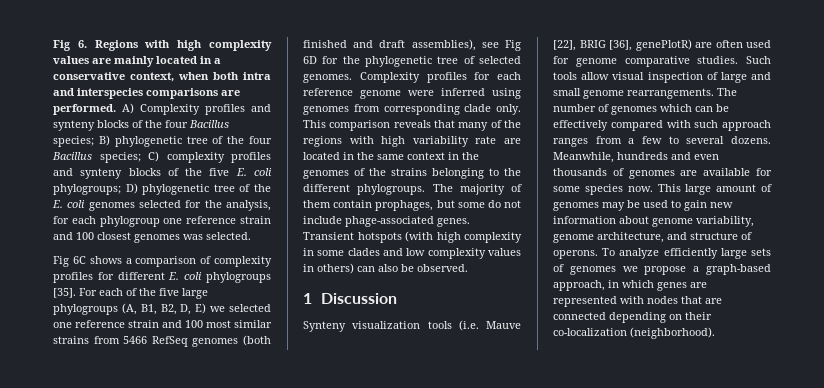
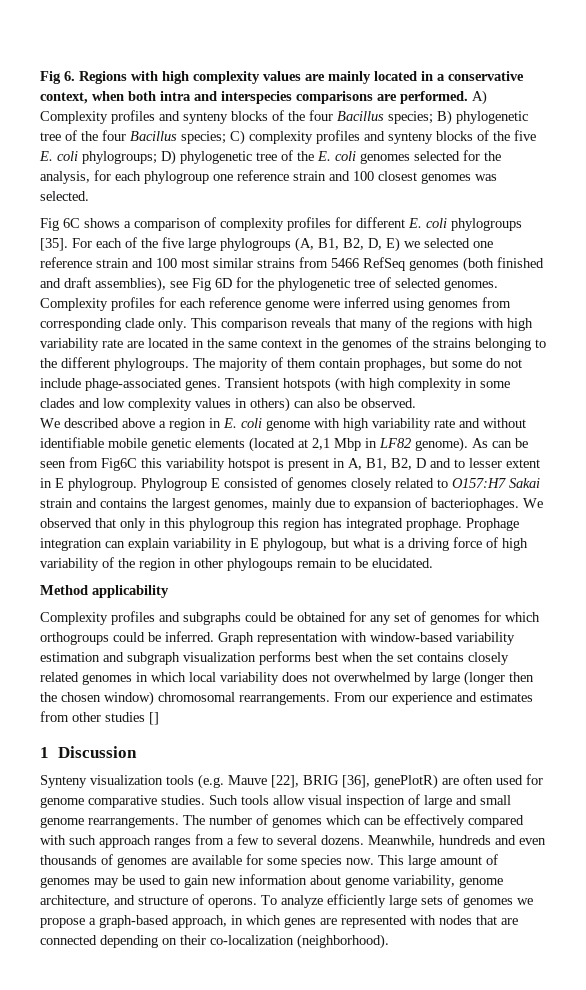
(468, 268) none -> [40,418,526,431] [40,437,528,452] [40,457,540,471] [40,477,540,491] [40,497,543,511] [40,518,519,531] [40,537,528,551] [40,557,433,571] [40,585,169,598] [40,611,540,625] [40,631,515,645] [40,651,509,665] [40,671,534,686] [40,691,533,706] [40,711,159,725] // We described above a region in E. coli genome with high variability rate and without identifiable mobile genetic elements (located at 2,1 Mbp in LF82 genome). As can be seen from Fig6C this variability hotspot is present in A, B1, B2, D and to lesser extent in E phylogroup. Phylogroup E consisted of genomes closely related to O157:H7 Sakai strain and contains the largest genomes, mainly due to expansion of bacteriophages. We observed that only in this phylogroup this region has integrated prophage. Prophage integration can explain variability in E phylogoup, but what is a driving force of high variability of the region in other phylogoups remain to be elucidated. // Method applicability // Complexity profiles and subgraphs could be obtained for any set of genomes for which orthogroups could be inferred. Graph representation with window-based variability estimation and subgraph visualization performs best when the set contains closely related genomes in which local variability does not overwhelmed by large (longer then the chosen window) chromosomal rearrangements. From our experience and estimates from other studies []
[458,320,479,331] (i.e. -> [198,774,224,789] (e.g.

